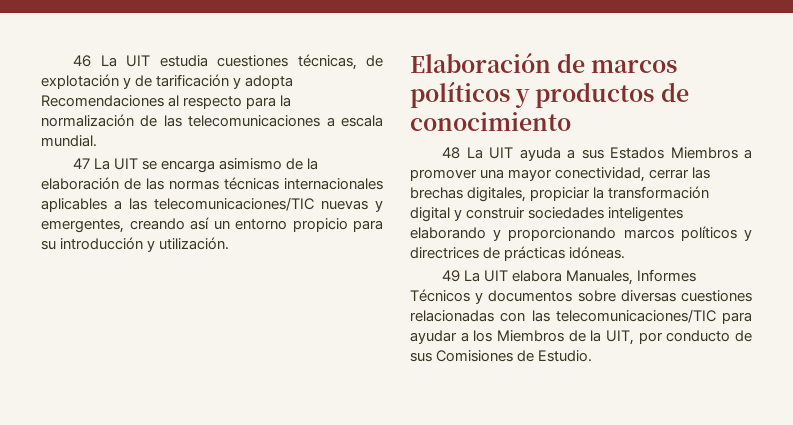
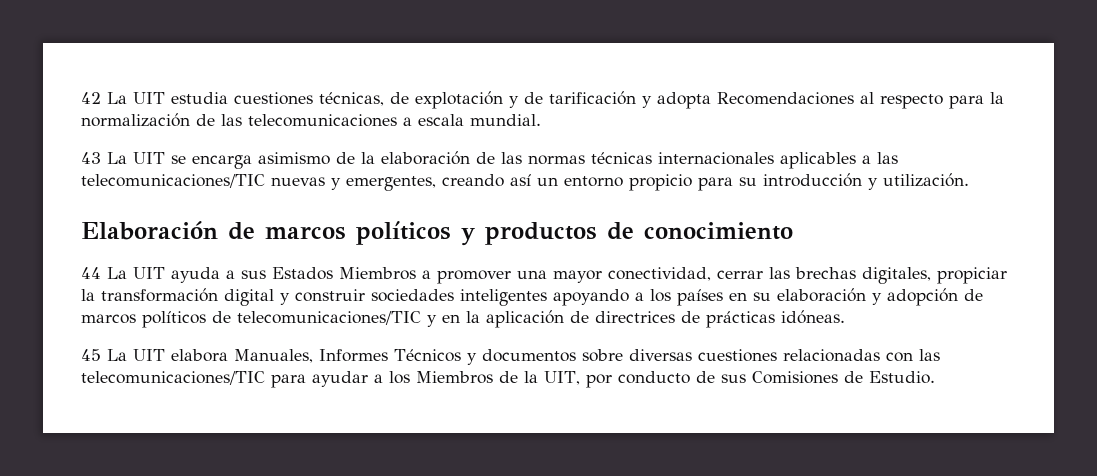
[73,55,92,67] 46 -> [81,92,101,104] 42
[73,158,91,169] 47 -> [81,152,101,164] 43
[442,147,461,159] 48 -> [81,267,101,279] 44
[410,226,752,241] elaborando y proporcionando marcos políticos y -> [553,288,983,306] [81,310,589,328] apoyando a los países en su elaboración y adopción de marcos políticos de telecomunicaciones/TIC y en la aplicación de
[442,270,461,282] 49 -> [81,349,101,361] 45

